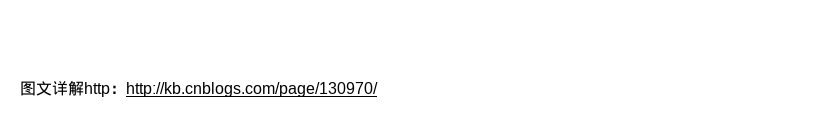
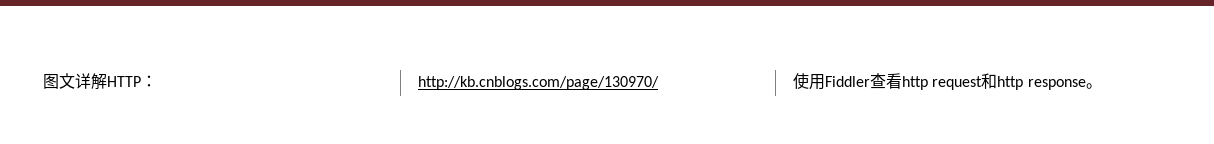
[84,82,110,97] http -> [107,76,141,87] HTTP
(378, 89) none -> [793,73,1102,90] // 使用Fiddler查看http request和http response。

